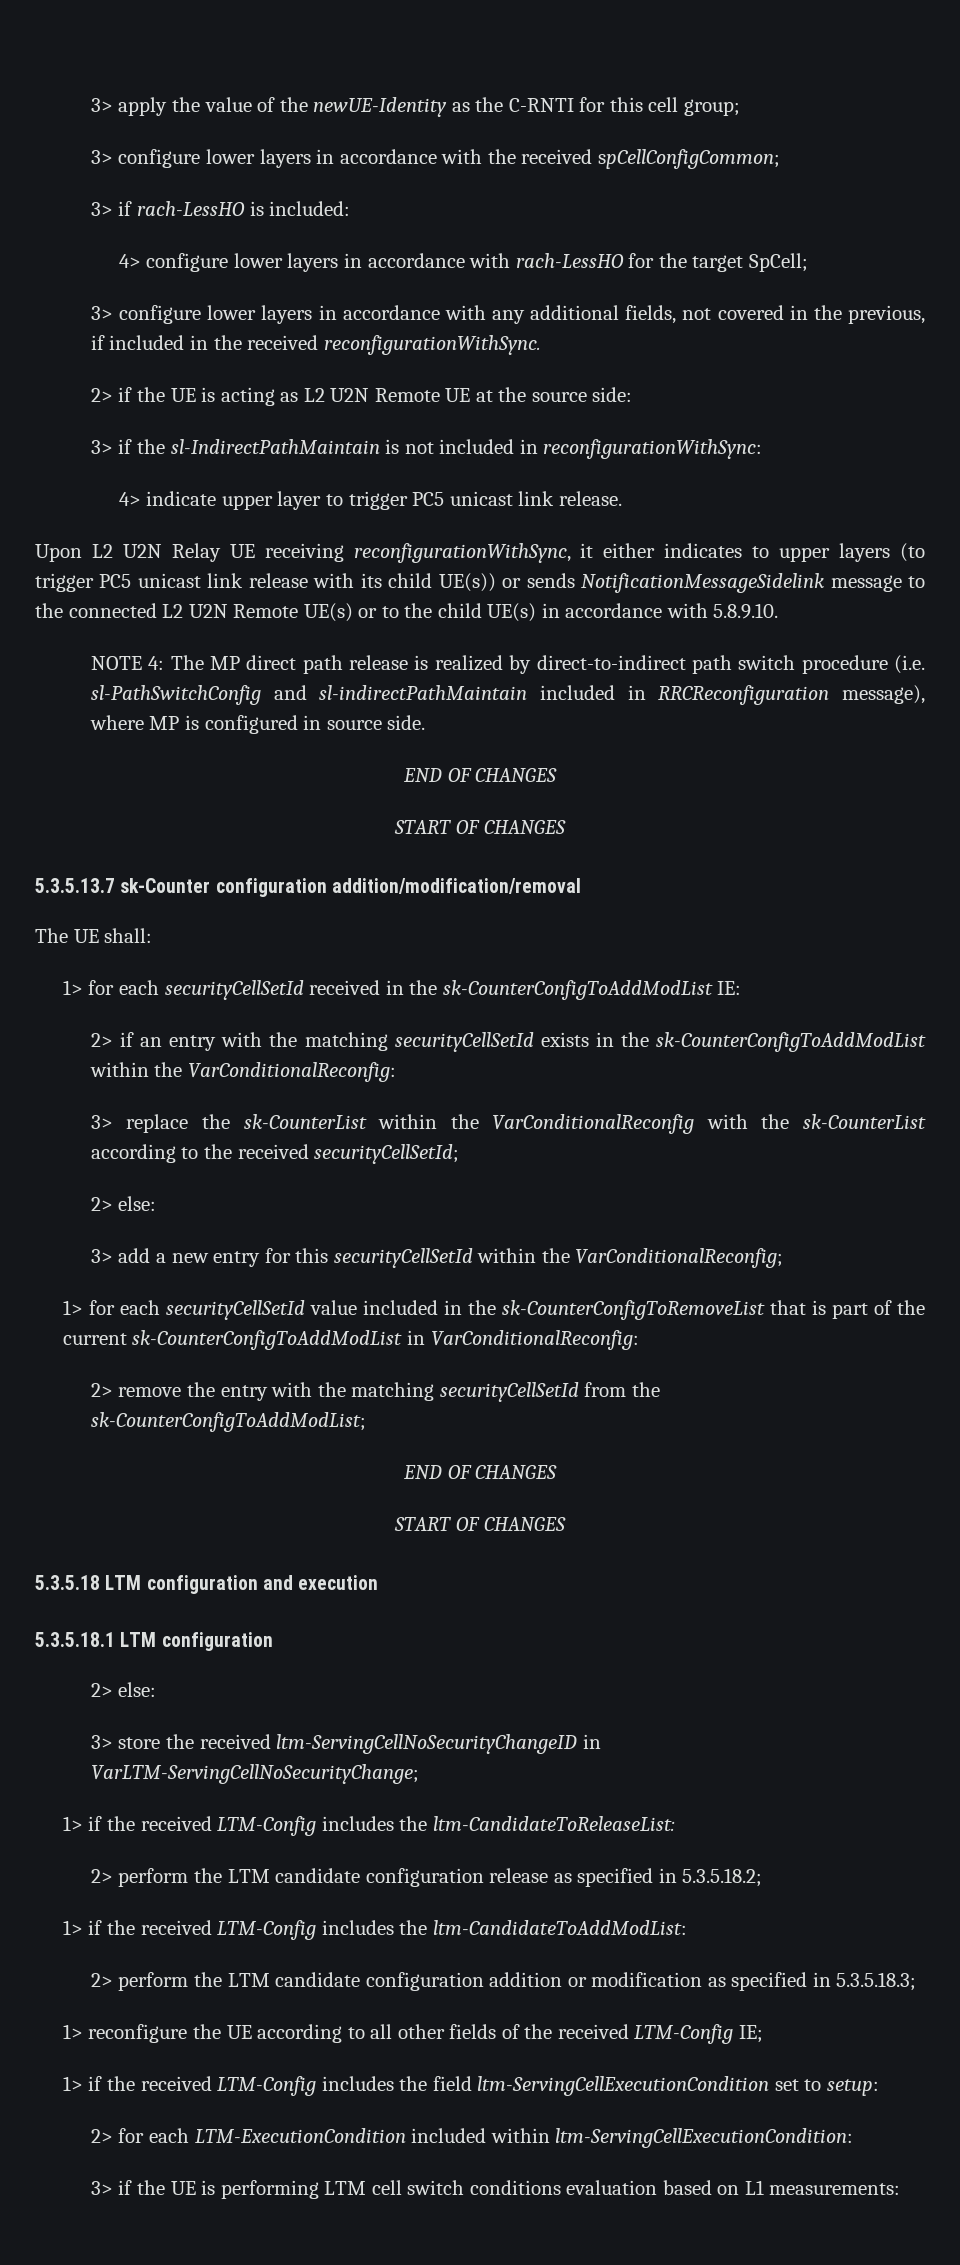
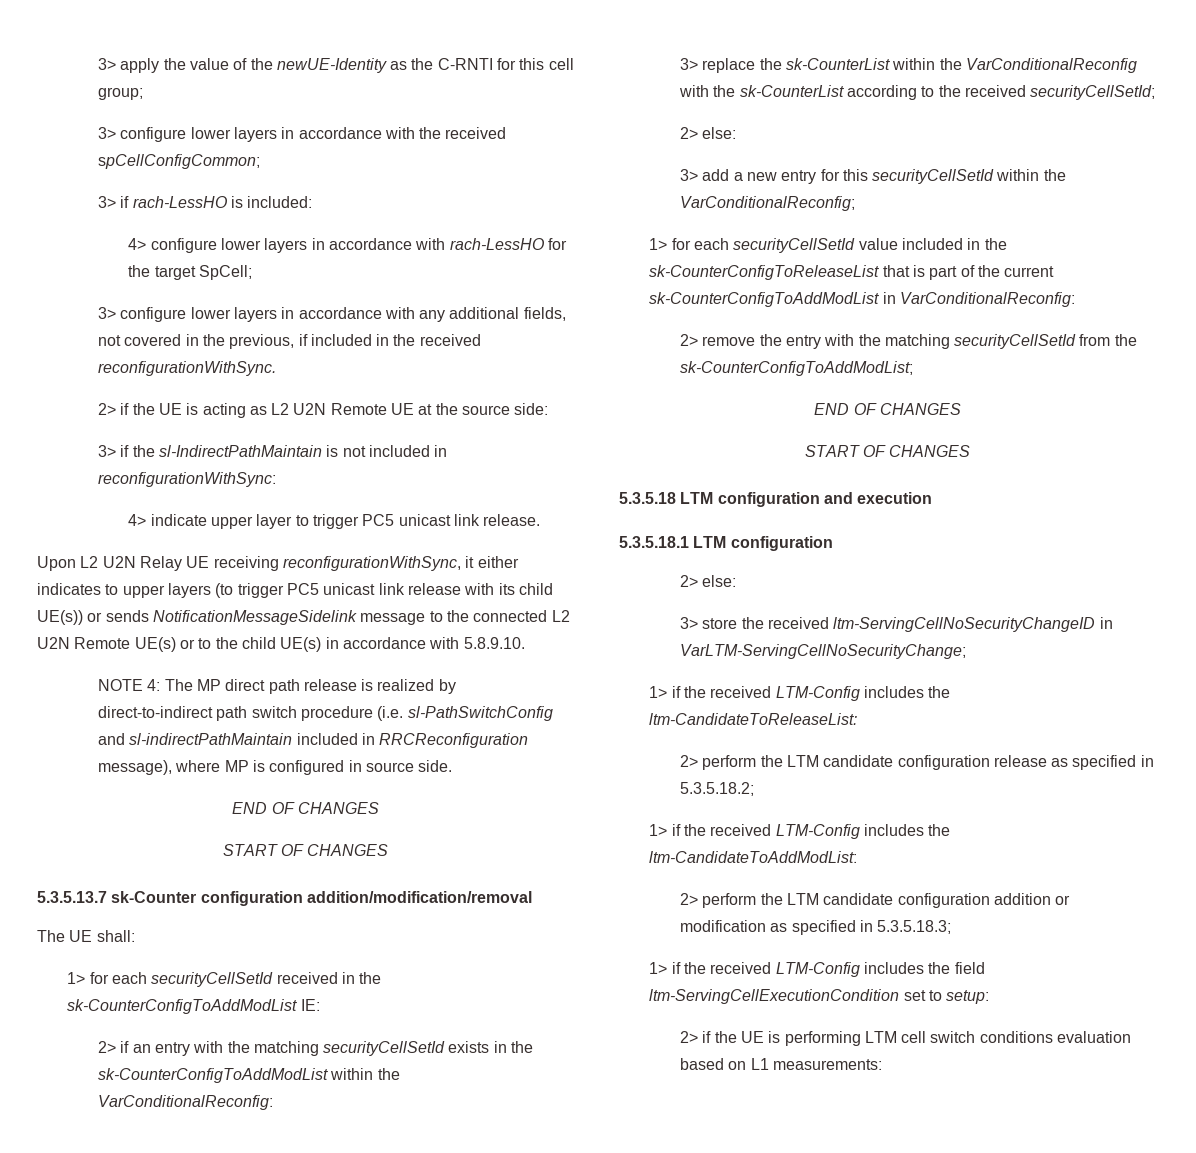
[501,1300,765,1320] sk-CounterConfigToRemoveList -> [649,265,880,280] sk-CounterConfigToReleaseList
[62,2024,763,2044] // 1> reconfigure the UE according to all other fields of the received LTM-Config IE; -> (952, 927) none
[118,2128,854,2148] [90,2181,113,2195] for each LTM-ExecutionCondition included within ltm-ServingCellExecutionCondition: // 3> -> (698, 1037) none

